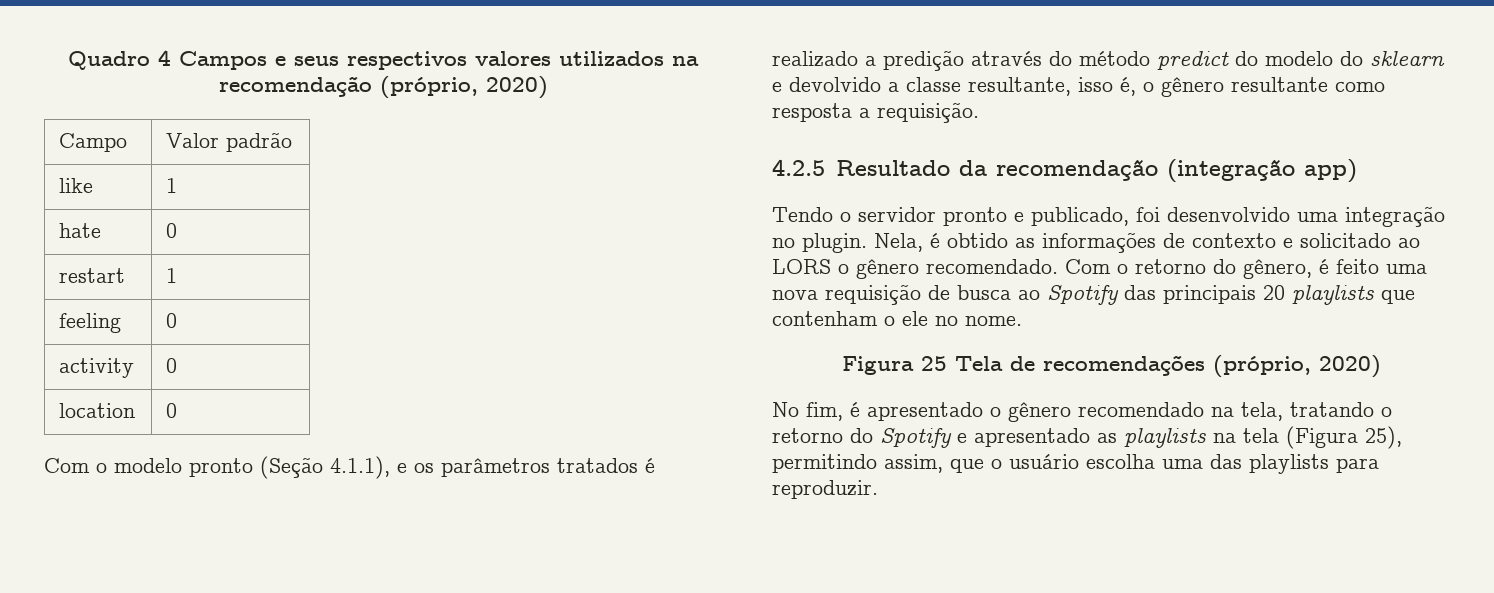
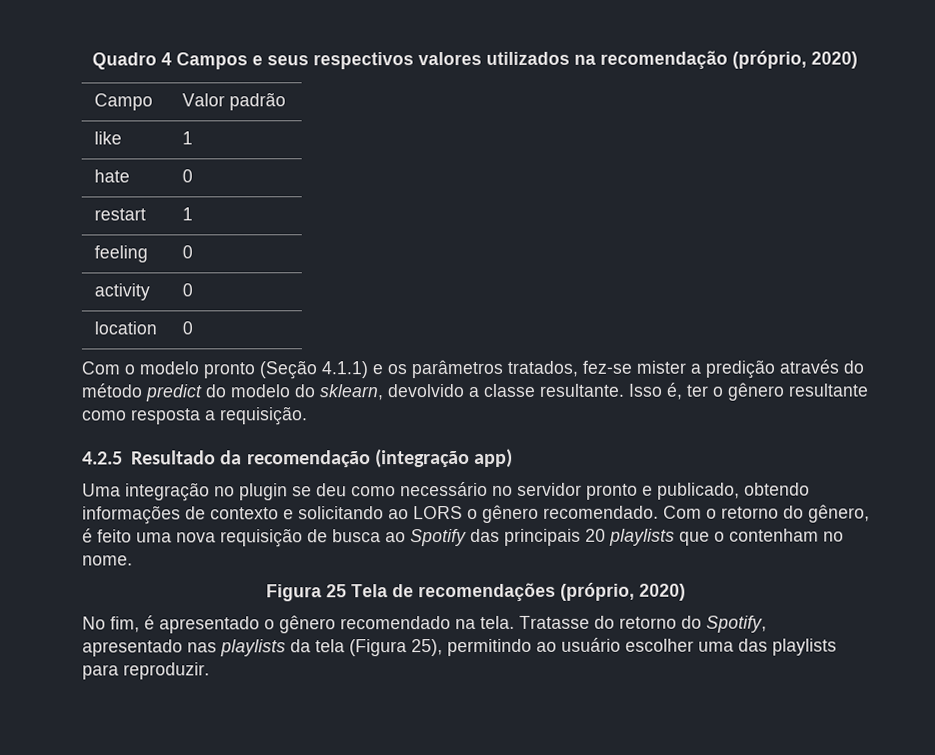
[330,456,390,479] 4.1.1), -> [321,361,369,379] 4.1.1)
[557,458,655,473] [772,51,858,67] tratados é realizado -> [507,360,686,377] tratados, fez-se mister
[1370,51,1445,66] [772,82,782,92] sklearn e -> [320,384,384,401] sklearn,
[968,77,1136,96] resultante, isso é, -> [540,382,709,400] resultante. Isso é, ter
[772,206,1445,227] [772,233,1035,253] Tendo o servidor pronto e publicado, foi desenvolvido uma integração no plugin. Nela, é obtido as -> [82,481,810,502] Uma integração no plugin se deu como necessário no servidor pronto e publicado, obtendo
[1300,233,1391,248] solicitado -> [298,506,384,520] solicitando
[772,311,928,326] contenham o ele -> [714,528,819,542] o contenham
[1241,402,1392,421] [772,426,1402,449] [772,454,1155,473] tela, tratando o retorno do Spotify e apresentado as playlists na tela (Figura 25), permitindo assim, que o usuário escolha -> [480,615,767,633] [82,637,694,657] tela. Tratasse do retorno do Spotify, apresentado nas playlists da tela (Figura 25), permitindo ao usuário escolher

